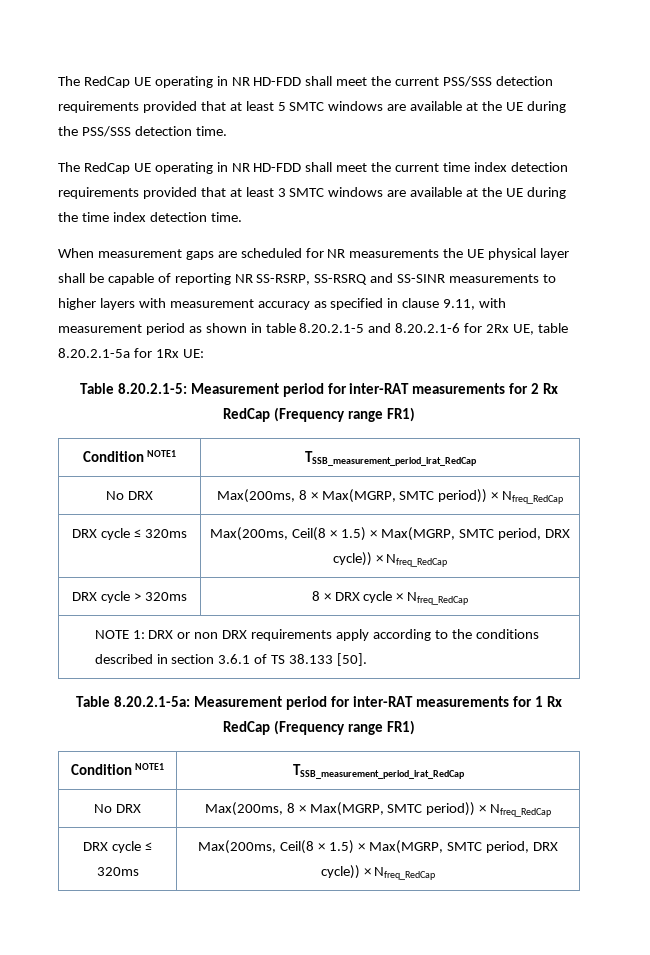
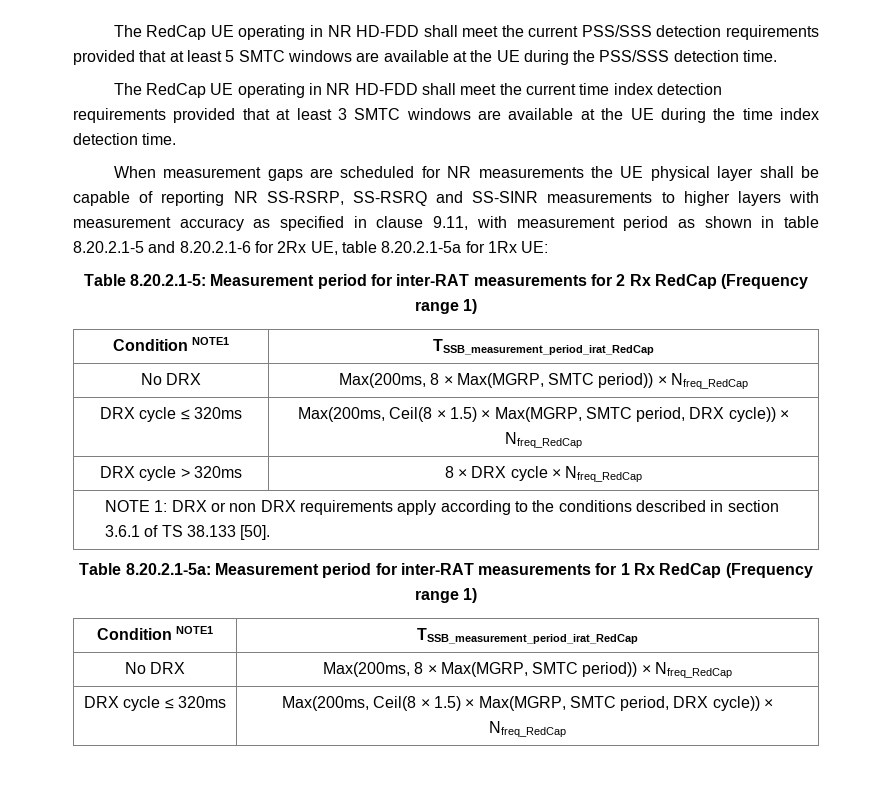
[386,407,415,422] FR1) -> [463,299,478,314] 1)
[386,720,415,735] FR1) -> [463,588,478,603] 1)

